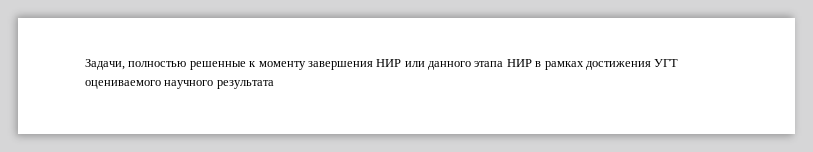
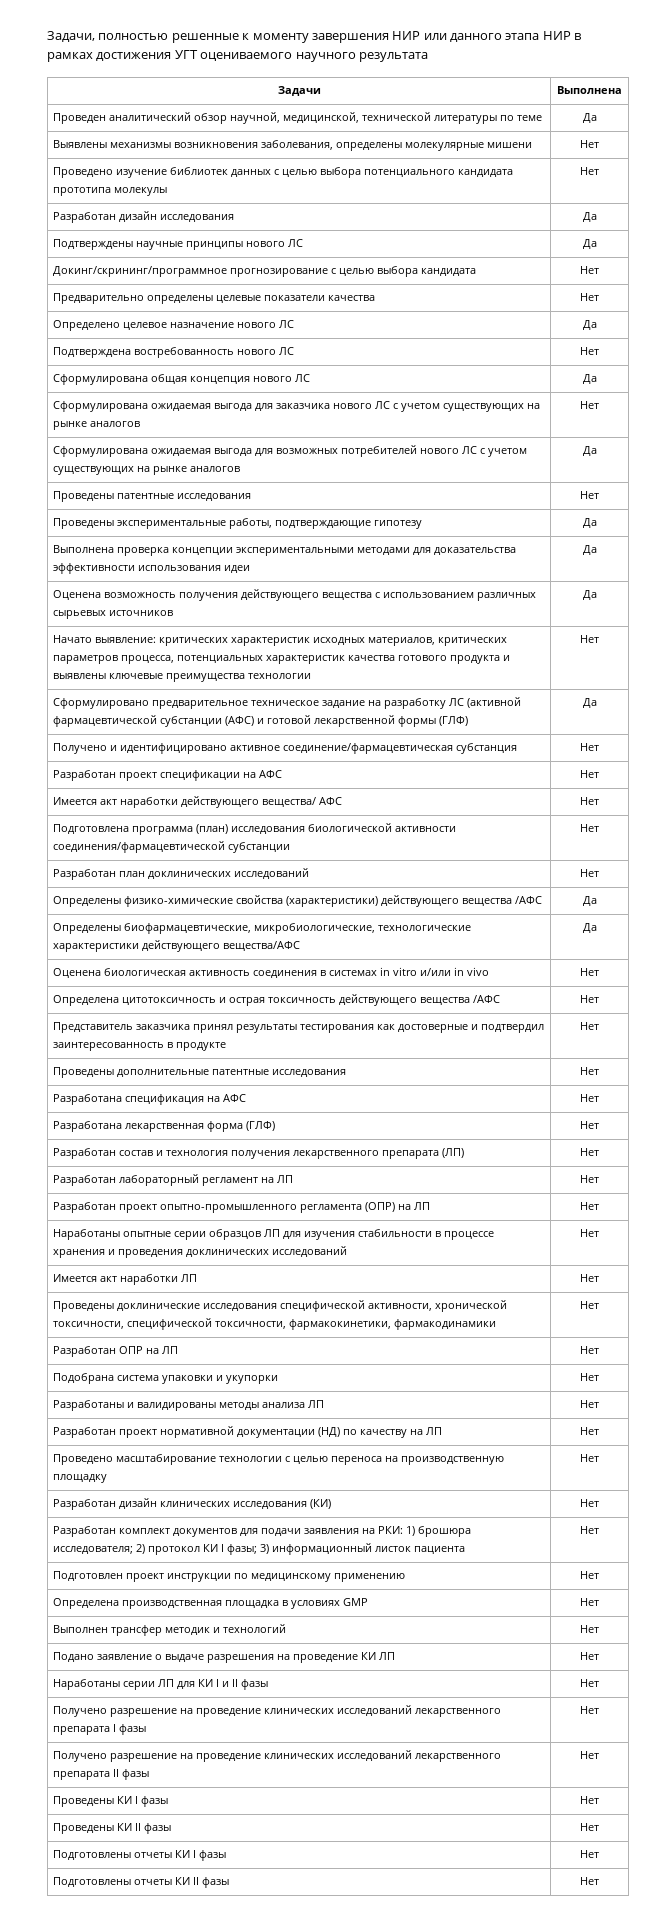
(274, 84) none -> [277,86,321,96] [557,86,622,94] [52,112,542,124] [582,113,597,123] [52,140,532,151] [580,140,599,148] [52,167,513,178] [52,187,167,196] [580,167,599,175] [52,211,234,223] [582,212,597,222] [52,239,303,250] [582,239,597,249] [52,266,476,277] [580,266,599,274] [52,293,375,304] [580,293,599,301] [52,320,294,331] [582,320,597,330] [52,347,294,358] [580,347,599,355] [52,374,310,385] [582,374,597,384] [52,401,540,412] [52,421,140,430] [580,401,599,409] [52,445,527,457] [52,466,240,475] [582,446,597,456] [52,491,251,502] [580,491,599,499] [52,518,422,529] [582,518,597,528] [52,545,516,556] [52,563,250,574] [582,545,597,555] [52,589,536,601] [52,610,173,619] [582,590,597,600] [52,635,507,646] [52,655,510,664] [52,673,311,682] [580,635,599,643] [52,697,521,709] [52,715,468,727] [582,698,597,708] [52,743,517,754] [580,743,599,751] [52,770,282,781] [580,770,599,778] [52,796,342,808] [580,797,599,805] [52,823,456,835] [52,841,290,853] [580,824,599,832] [52,868,309,880] [580,869,599,877] [52,895,542,907] [582,896,597,906] [52,923,471,934] [52,940,300,952] [582,923,597,933] [52,967,489,978] [580,968,599,976] [52,994,500,1006] [580,995,599,1003] [52,1022,544,1033] [52,1042,226,1051] [580,1022,599,1030] [52,1067,346,1078] [580,1067,599,1075] [52,1094,246,1105] [580,1094,599,1102] [52,1121,275,1132] [580,1121,599,1129] [52,1148,464,1159] [580,1148,599,1156] [52,1174,293,1186] [580,1175,599,1183] [52,1202,430,1213] [580,1202,599,1210] [52,1229,494,1240] [52,1246,347,1258] [580,1229,599,1237] [52,1274,197,1285] [580,1274,599,1282] [52,1300,507,1312] [52,1318,496,1330] [580,1301,599,1309] [52,1346,178,1357] [580,1346,599,1354] [52,1373,278,1384] [580,1373,599,1381] [52,1400,324,1411] [580,1400,599,1408] [52,1426,442,1438] [580,1427,599,1435] [52,1454,504,1465] [52,1474,107,1483] [580,1454,599,1462] [52,1498,331,1510] [580,1499,599,1507] [52,1526,471,1537] [52,1543,465,1555] [580,1526,599,1534] [52,1571,405,1582] [580,1571,599,1579] [52,1598,368,1609] [580,1598,599,1606] [52,1624,286,1636] [580,1625,599,1633] [52,1652,395,1663] [580,1652,599,1660] [52,1679,268,1690] [580,1679,599,1687] [52,1705,501,1717] [52,1724,146,1735] [580,1706,599,1714] [52,1750,501,1762] [52,1769,149,1780] [580,1751,599,1759] [52,1796,168,1807] [580,1796,599,1804] [52,1823,171,1834] [580,1823,599,1831] [52,1850,226,1861] [580,1850,599,1858] [52,1877,229,1888] [580,1877,599,1885] // Задачи | Выполнена // Проведен аналитический обзор научной, медицинской, технической литературы по теме | Да // Выявлены механизмы возникновения заболевания, определены молекулярные мишени | Нет // Проведено изучение библиотек данных с целью выбора потенциального кандидата прототипа молекулы | Нет // Разработан дизайн исследования | Да // Подтверждены научные принципы нового ЛС | Да // Докинг/скрининг/программное прогнозирование с целью выбора кандидата | Нет // Предварительно определены целевые показатели качества | Нет // Определено целевое назначение нового ЛС | Да // Подтверждена востребованность нового ЛС | Нет // Сформулирована общая концепция нового ЛС | Да // Сформулирована ожидаемая выгода для заказчика нового ЛС с учетом существующих на рынке аналогов | Нет // Сформулирована ожидаемая выгода для возможных потребителей нового ЛС с учетом существующих на рынке аналогов | Да // Проведены патентные исследования | Нет // Проведены экспериментальные работы, подтверждающие гипотезу | Да // Выполнена проверка концепции экспериментальными методами для доказательства эффективности использования идеи | Да // Оценена возможность получения действующего вещества с использованием различных сырьевых источников | Да // Начато выявление: критических характеристик исходных материалов, критических параметров процесса, потенциальных характеристик качества готового продукта и выявлены ключевые преимущества технологии | Нет // Сформулировано предварительное техническое задание на разработку ЛС (активной фармацевтической субстанции (АФС) и готовой лекарственной формы (ГЛФ) | Да // Получено и идентифицировано активное соединение/фармацевтическая субстанция | Нет // Разработан проект спецификации на АФС | Нет // Имеется акт наработки действующего вещества/ АФС | Нет // Подготовлена программа (план) исследования биологической активности соединения/фармацевтической субстанции | Нет // Разработан план доклинических исследований | Нет // Определены физико-химические свойства (характеристики) действующего вещества /АФС | Да // Определены биофармацевтические, микробиологические, технологические характеристики действующего вещества/АФС | Да // Оценена биологическая активность соединения в системах in vitro и/или in vivo | Нет // Определена цитотоксичность и острая токсичность действующего вещества /АФС | Нет // Представитель заказчика принял результаты тестирования как достоверные и подтвердил заинтересованность в продукте | Нет // Проведены дополнительные патентные исследования | Нет // Разработана спецификация на АФС | Нет // Разработана лекарственная форма (ГЛФ) | Нет // Разработан состав и технология получения лекарственного препарата (ЛП) | Нет // Разработан лабораторный регламент на ЛП | Нет // Разработан проект опытно-промышленного регламента (ОПР) на ЛП | Нет // Наработаны опытные серии образцов ЛП для изучения стабильности в процессе хранения и проведения доклинических исследований | Нет // Имеется акт наработки ЛП | Нет // Проведены доклинические исследования специфической активности, хронической токсичности, специфической токсичности, фармакокинетики, фармакодинамики | Нет // Разработан ОПР на ЛП | Нет // Подобрана система упаковки и укупорки | Нет // Разработаны и валидированы методы анализа ЛП | Нет // Разработан проект нормативной документации (НД) по качеству на ЛП | Нет // Проведено масштабирование технологии с целью переноса на производственную площадку | Нет // Разработан дизайн клинических исследования (КИ) | Нет // Разработан комплект документов для подачи заявления на РКИ: 1) брошюра исследователя; 2) протокол КИ I фазы; 3) информационный листок пациента | Нет // Подготовлен проект инструкции по медицинскому применению | Нет // Определена производственная площадка в условиях GMP | Нет // Выполнен трансфер методик и технологий | Нет // Подано заявление о выдаче разрешения на проведение КИ ЛП | Нет // Наработаны серии ЛП для КИ I и II фазы | Нет // Получено разрешение на проведение клинических исследований лекарственного препарата I фазы | Нет // Получено разрешение на проведение клинических исследований лекарственного препарата II фазы | Нет // Проведены КИ I фазы | Нет // Проведены КИ II фазы | Нет // Подготовлены отчеты КИ I фазы | Нет // Подготовлены отчеты КИ II фазы | Нет

